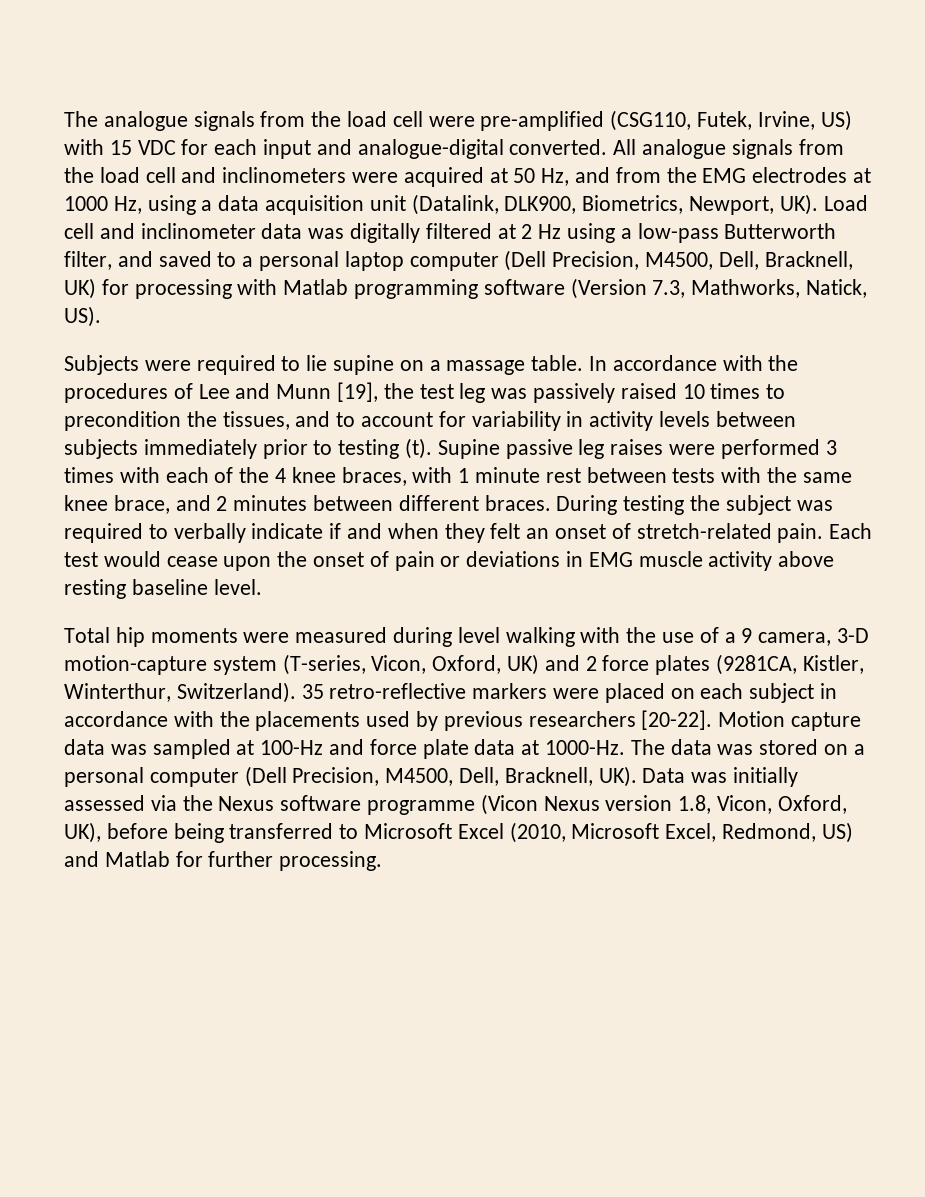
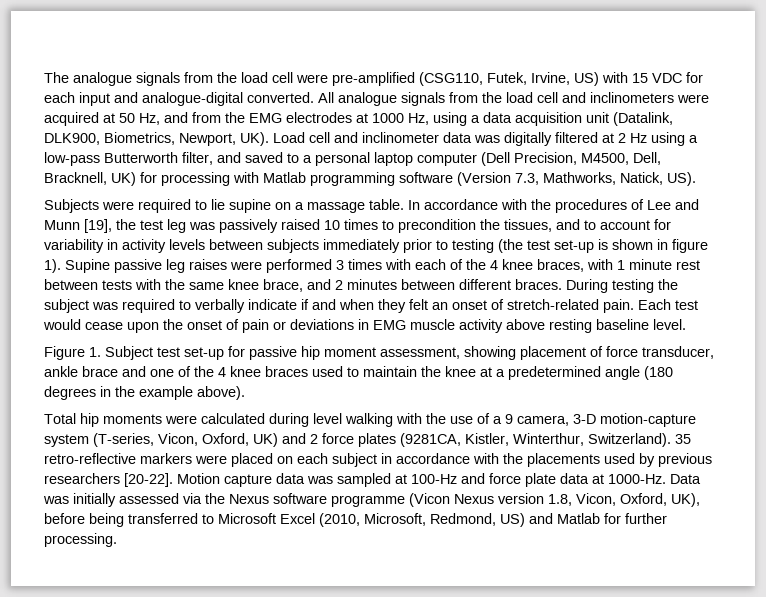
[405,438,433,459] (t). -> [498,239,708,253] [44,259,61,273] (the test set-up is shown in figure 1).
(262, 587) none -> [44,346,714,360] [44,366,673,380] [44,386,245,400] // Figure 1. Subject test set-up for passive hip moment assessment, showing placement of force transducer, ankle brace and one of the 4 knee braces used to maintain the knee at a predetermined angle (180 degrees in the example above).
[295,627,388,643] measured -> [201,413,265,424] calculated
[630,739,865,755] [64,766,637,787] The data was stored on a personal computer (Dell Precision, M4500, Dell, Bracknell, UK). -> (666, 479) none
[571,823,717,842] Microsoft Excel, -> [364,513,426,526] Microsoft,

